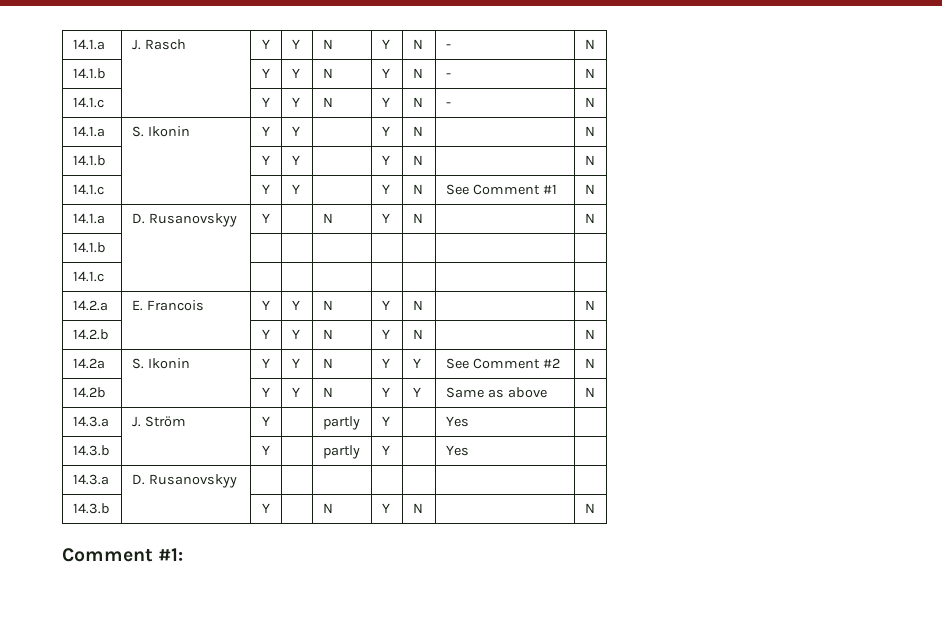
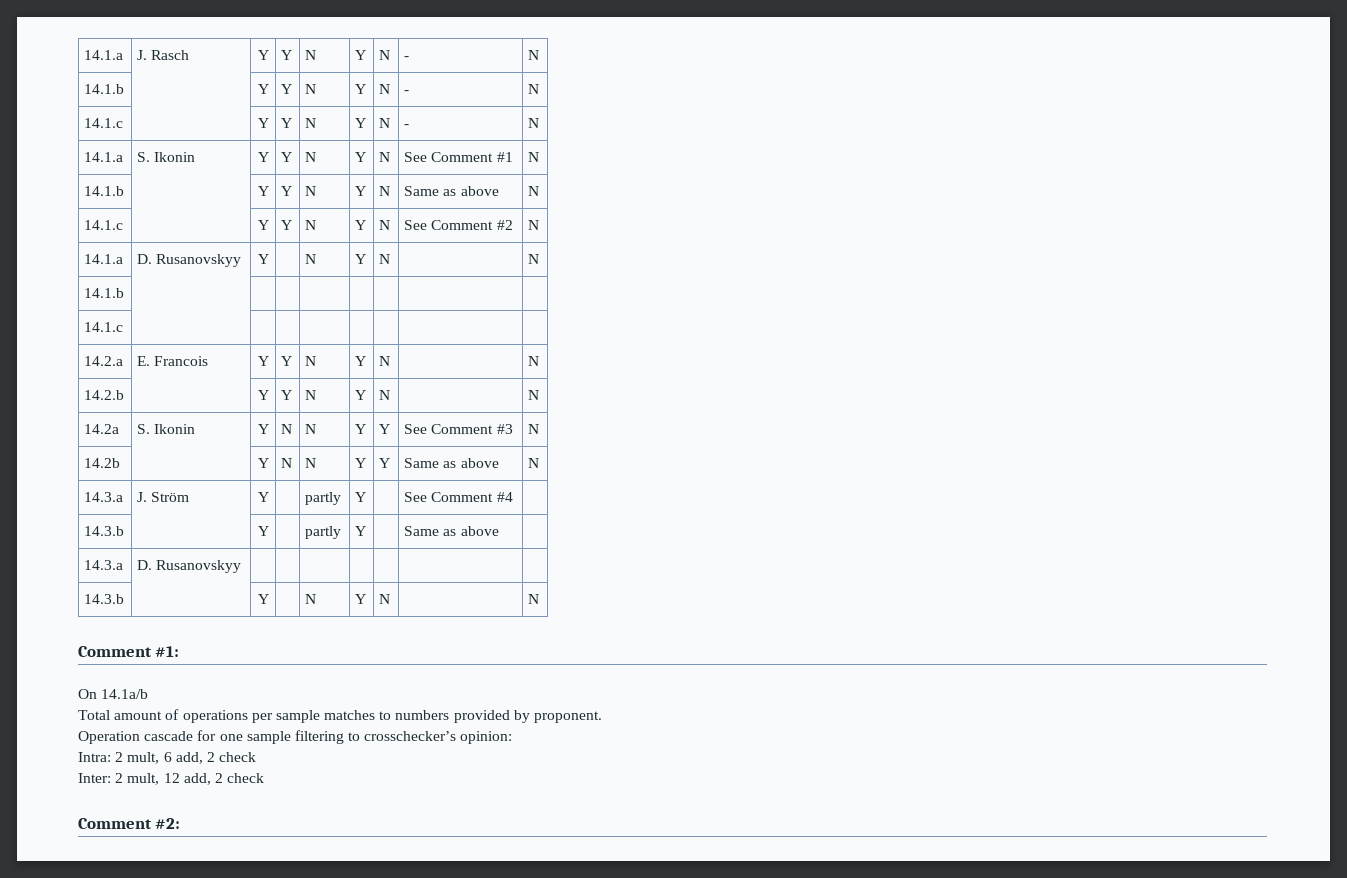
[381,126,390,136] [412,126,423,136] [584,126,595,136] [72,155,106,166] [262,155,270,165] [291,155,300,165] [381,155,390,165] [412,155,423,165] [584,155,595,165] [72,184,104,195] [262,184,270,194] [291,184,300,194] [381,184,390,194] [412,184,423,194] [445,184,557,195] | Y | N | | N // 14.1.b | | Y | Y | | Y | N | | N // 14.1.c | | Y | Y | | Y | N | See Comment #1 -> [305,152,317,162] [355,152,367,162] [379,152,391,162] [404,152,513,162] [528,152,540,162] [84,186,125,196] [257,186,269,196] [281,186,293,196] [305,186,317,196] [355,186,367,196] [379,186,391,196] [404,186,499,196] [528,186,540,196] [84,220,124,230] [257,220,269,230] [281,220,293,230] [305,220,317,230] [355,220,367,230] [379,220,391,230] [404,220,513,230] N | Y | N | See Comment #1 | N // 14.1.b | | Y | Y | N | Y | N | Same as above | N // 14.1.c | | Y | Y | N | Y | N | See Comment #2
[291,358,300,368] Y -> [281,424,293,434] N
[542,358,560,368] #2 -> [496,424,513,434] #3
[291,387,300,397] Y -> [281,458,293,468] N
[445,416,469,427] Yes -> [404,492,513,502] See Comment #4
[445,445,469,456] Yes -> [404,526,499,536] Same as above
(184, 554) none -> [78,689,149,699] [78,709,603,723] [78,730,513,744] [78,752,257,764] [78,773,265,785] [78,818,181,829] // On 14.1a/b // Total amount of operations per sample matches to numbers provided by proponent. // Operation cascade for one sample filtering to crosschecker’s opinion: // Intra: 2 mult, 6 add, 2 check // Inter: 2 mult, 12 add, 2 check // Comment #2:

